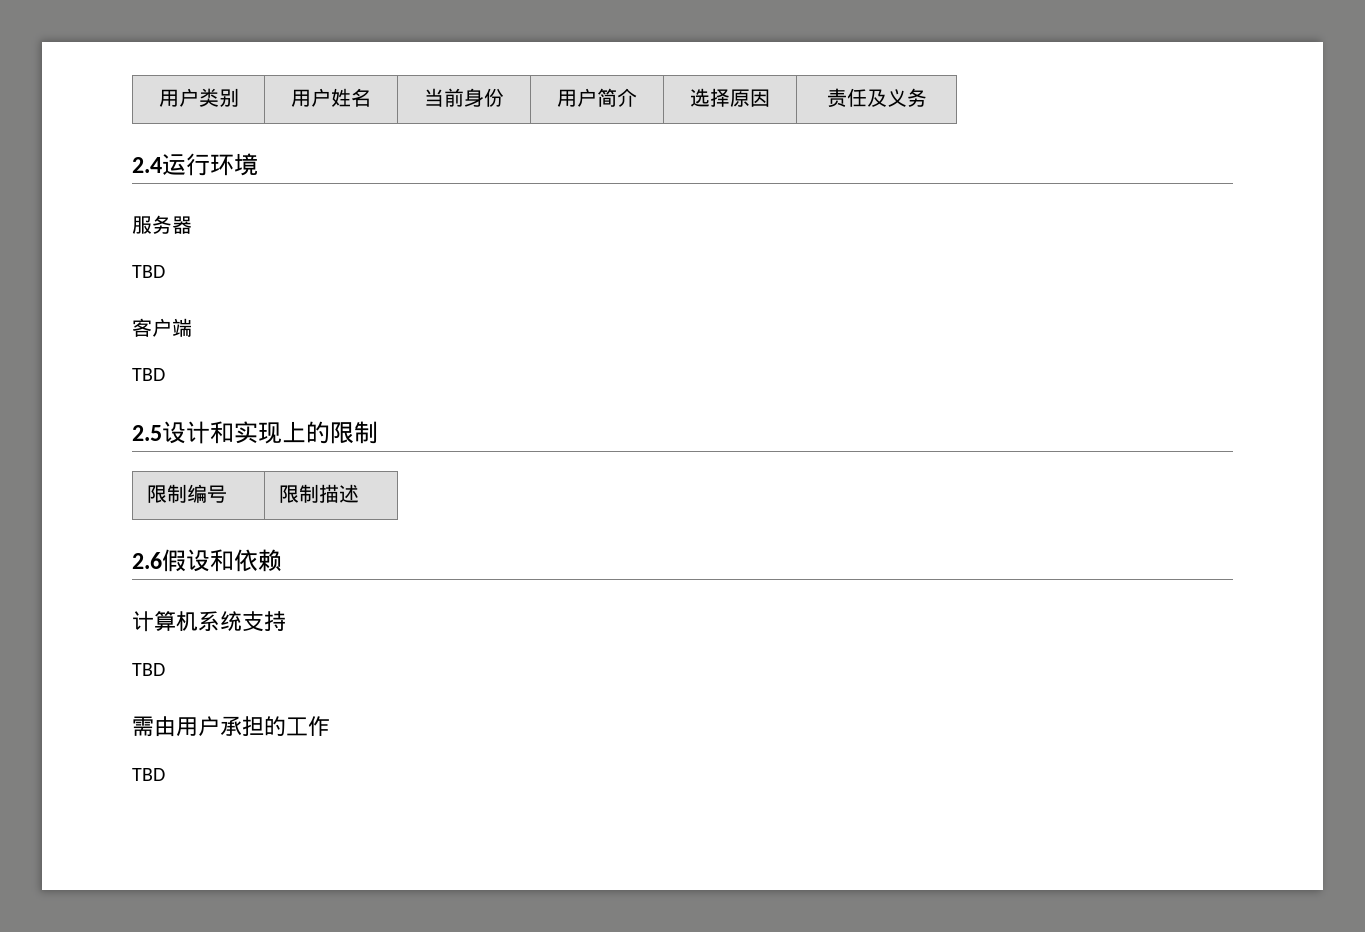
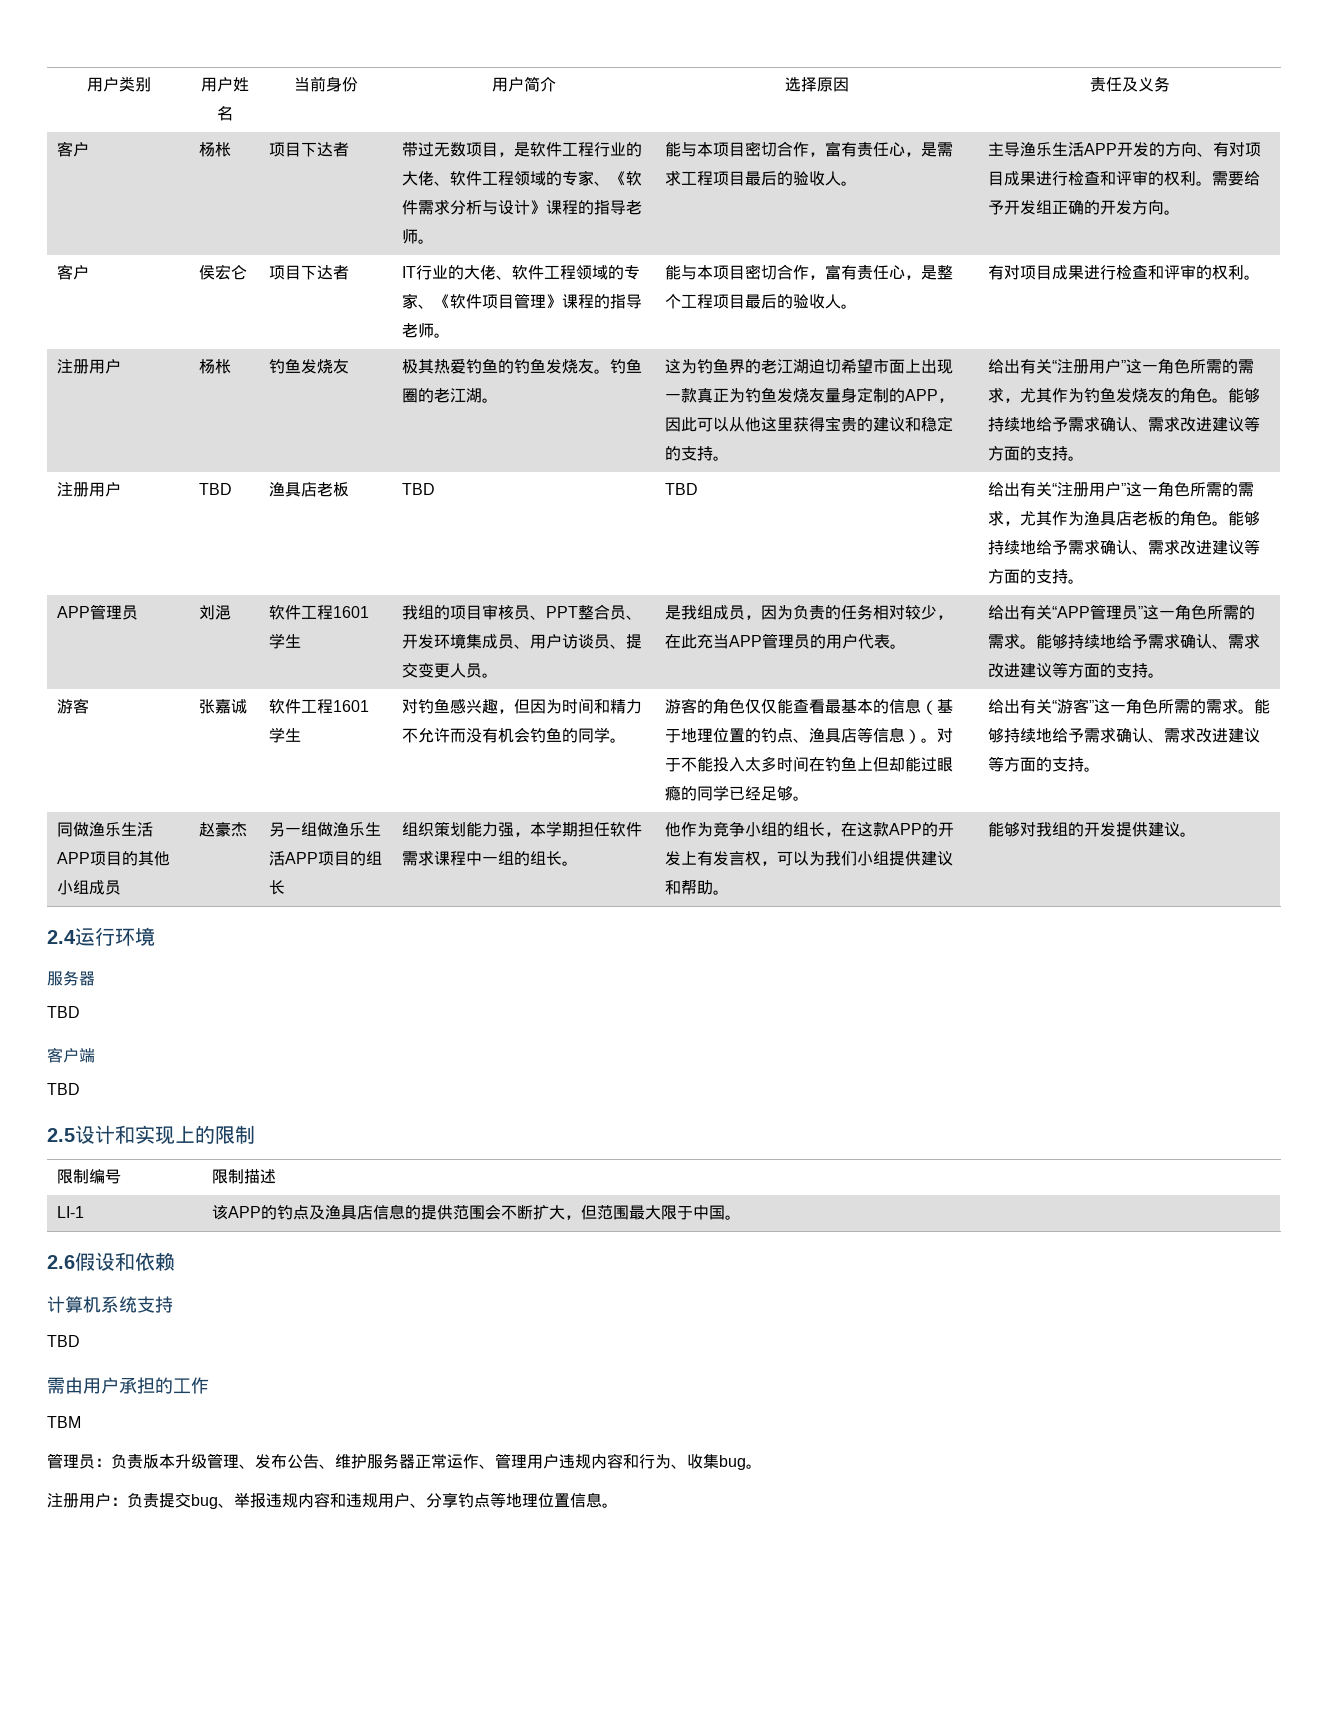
(927, 97) none -> [57,141,90,157] [199,142,232,157] [269,142,350,157] [402,141,643,157] [402,170,643,186] [402,199,643,215] [402,229,435,244] [665,141,954,157] [665,170,858,186] [988,142,1262,157] [988,170,1261,186] [988,200,1181,215] [57,264,90,280] [199,264,248,280] [269,265,350,280] [402,264,641,280] [402,293,643,309] [402,323,451,338] [665,264,954,280] [665,294,858,309] [988,264,1261,280] [57,359,122,374] [199,359,232,374] [269,358,350,374] [402,358,643,374] [402,388,499,403] [665,358,954,374] [665,387,955,403] [665,416,954,432] [665,446,730,461] [988,358,1255,374] [988,387,1261,403] [988,416,1261,432] [988,446,1085,461] [57,482,122,497] [199,483,233,495] [269,482,350,497] [402,483,436,495] [665,483,699,495] [988,481,1255,497] [988,510,1261,526] [988,539,1261,555] [988,569,1085,584] [57,604,139,620] [199,605,232,620] [269,604,370,620] [269,633,302,649] [402,604,643,620] [402,633,643,649] [402,663,499,678] [665,604,954,620] [665,633,907,649] [988,604,1256,620] [988,633,1261,649] [988,662,1165,678] [57,698,90,714] [199,699,248,714] [269,698,370,714] [269,727,302,743] [402,698,643,714] [402,727,627,743] [665,698,954,715] [665,727,954,744] [665,756,954,772] [665,785,810,801] [988,698,1271,714] [988,727,1261,743] [988,756,1101,772] [57,822,154,837] [57,851,171,866] [57,880,122,895] [199,822,248,837] [269,822,382,837] [269,851,383,866] [269,880,286,895] [402,821,643,837] [402,850,579,866] [665,821,955,837] [665,851,954,866] [665,880,730,895] [988,822,1197,837] // 客户 | 杨枨 | 项目下达者 | 带过无数项目，是软件工程行业的大佬、软件工程领域的专家、《软件需求分析与设计》课程的指导老师。 | 能与本项目密切合作，富有责任心，是需求工程项目最后的验收人。 | 主导渔乐生活APP开发的方向、有对项目成果进行检查和评审的权利。需要给予开发组正确的开发方向。 // 客户 | 侯宏仑 | 项目下达者 | IT行业的大佬、软件工程领域的专家、《软件项目管理》课程的指导老师。 | 能与本项目密切合作，富有责任心，是整个工程项目最后的验收人。 | 有对项目成果进行检查和评审的权利。 // 注册用户 | 杨枨 | 钓鱼发烧友 | 极其热爱钓鱼的钓鱼发烧友。钓鱼圈的老江湖。 | 这为钓鱼界的老江湖迫切希望市面上出现一款真正为钓鱼发烧友量身定制的APP，因此可以从他这里获得宝贵的建议和稳定的支持。 | 给出有关“注册用户”这一角色所需的需求，尤其作为钓鱼发烧友的角色。能够持续地给予需求确认、需求改进建议等方面的支持。 // 注册用户 | TBD | 渔具店老板 | TBD | TBD | 给出有关“注册用户”这一角色所需的需求，尤其作为渔具店老板的角色。能够持续地给予需求确认、需求改进建议等方面的支持。 // APP管理员 | 刘浥 | 软件工程1601学生 | 我组的项目审核员、PPT整合员、开发环境集成员、用户访谈员、提交变更人员。 | 是我组成员，因为负责的任务相对较少，在此充当APP管理员的用户代表。 | 给出有关“APP管理员”这一角色所需的需求。能够持续地给予需求确认、需求改进建议等方面的支持。 // 游客 | 张嘉诚 | 软件工程1601学生 | 对钓鱼感兴趣，但因为时间和精力不允许而没有机会钓鱼的同学。 | 游客的角色仅仅能查看最基本的信息（基于地理位置的钓点、渔具店等信息）。对于不能投入太多时间在钓鱼上但却能过眼瘾的同学已经足够。 | 给出有关“游客”这一角色所需的需求。能够持续地给予需求确认、需求改进建议等方面的支持。 // 同做渔乐生活APP项目的其他小组成员 | 赵豪杰 | 另一组做渔乐生活APP项目的组长 | 组织策划能力强，本学期担任软件需求课程中一组的组长。 | 他作为竞争小组的组长，在这款APP的开发上有发言权，可以为我们小组提供建议和帮助。 | 能够对我组的开发提供建议。
(360, 493) none -> [57,1206,85,1218] [212,1204,742,1220] // LI-1 | 该APP的钓点及渔具店信息的提供范围会不断扩大，但范围最大限于中国。
[132,768,165,781] TBD -> [47,1416,81,1428] [47,1453,762,1470] [47,1492,618,1509] TBM // 管理员：负责版本升级管理、发布公告、维护服务器正常运作、管理用户违规内容和行为、收集bug。 // 注册用户：负责提交bug、举报违规内容和违规用户、分享钓点等地理位置信息。

